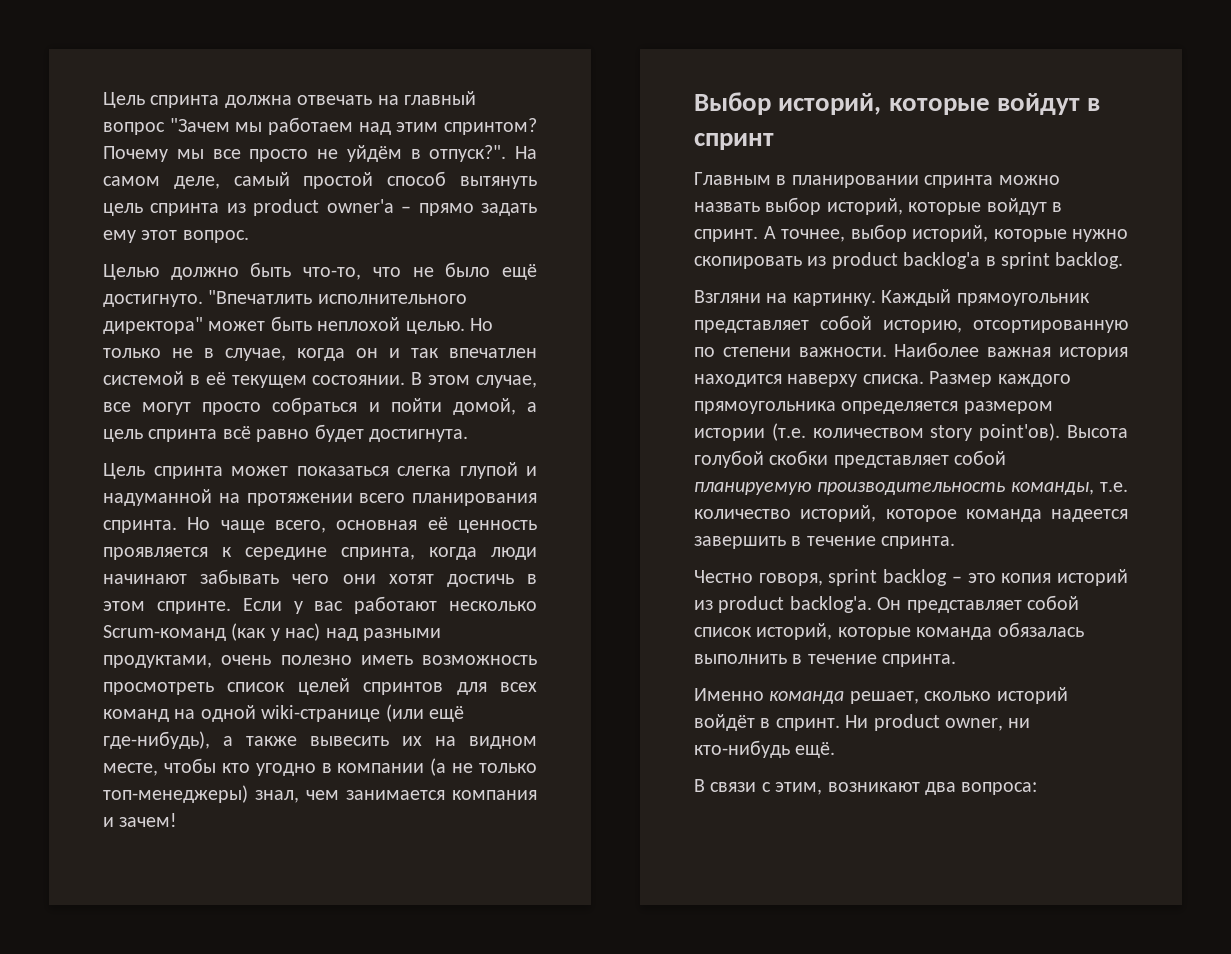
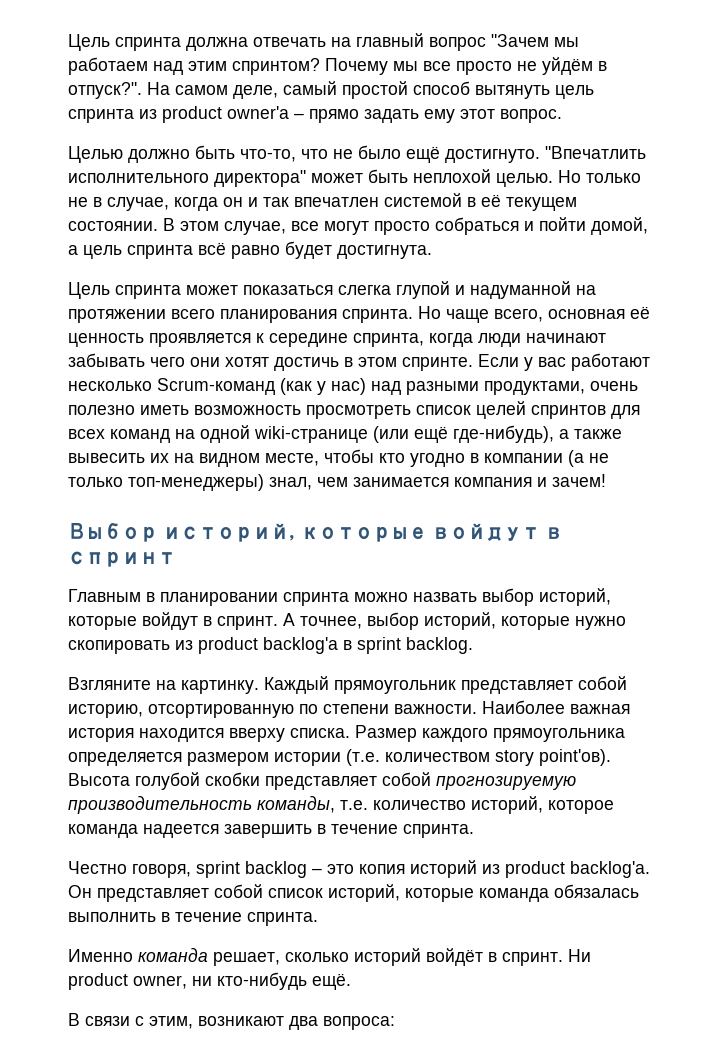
[694,290,761,303] Взгляни -> [68,677,151,690] Взгляните
[787,374,858,387] наверху -> [229,728,285,742] вверху
[694,482,812,495] планируемую -> [436,776,576,790] прогнозируемую

